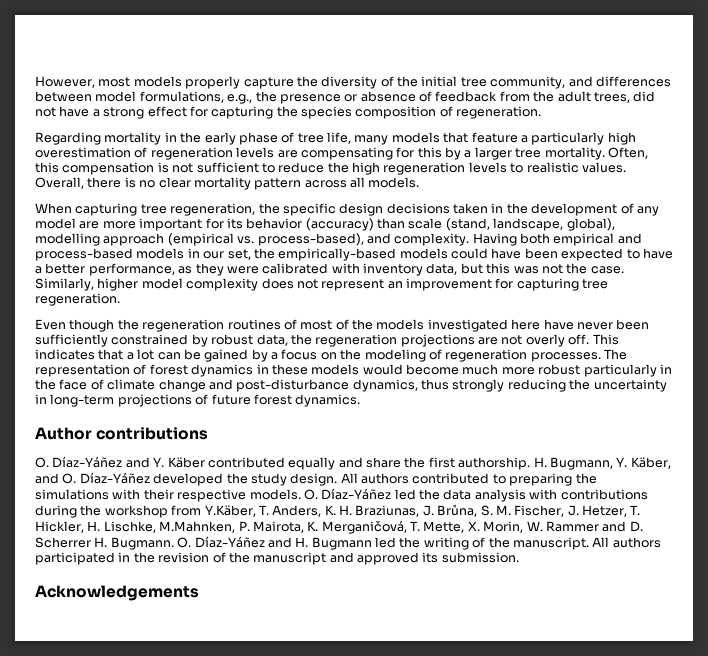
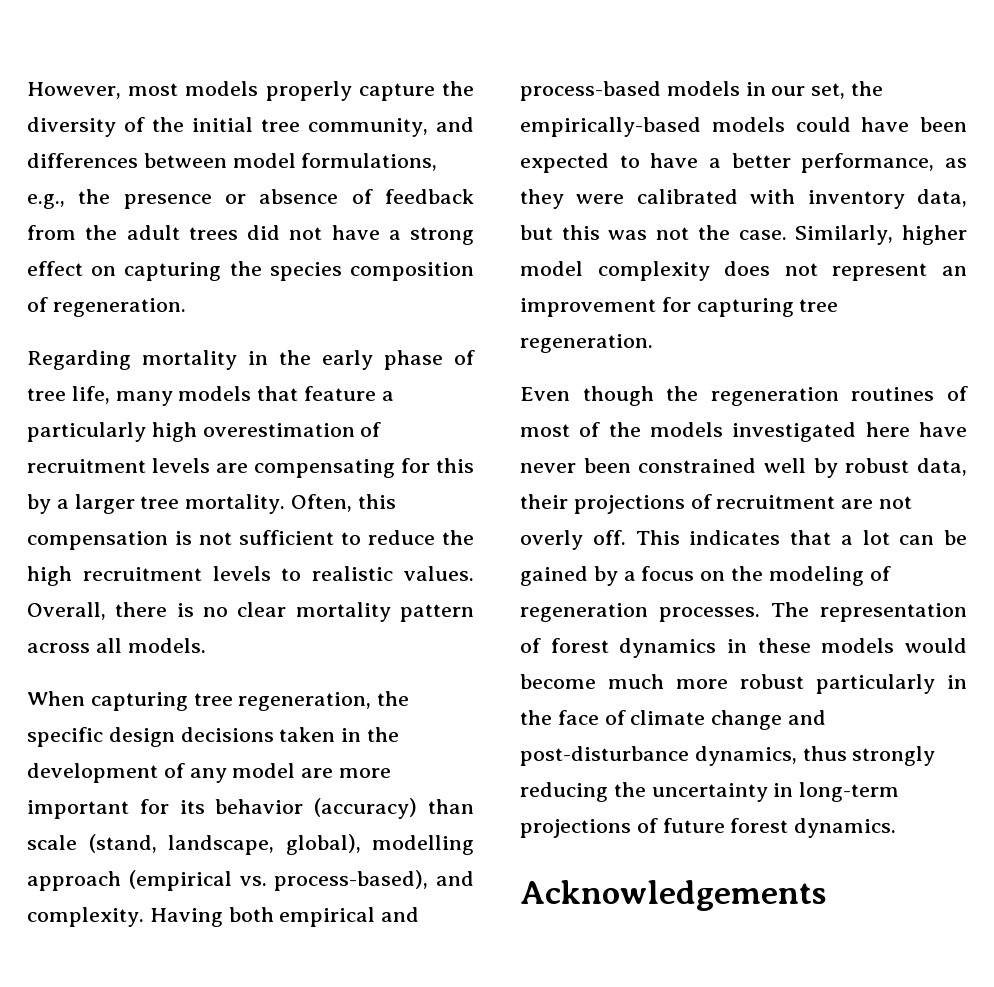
[593,92,630,103] trees, -> [188,227,238,240] trees
[189,106,208,117] for -> [91,266,117,276] on
[150,147,233,160] regeneration -> [27,459,146,473] recruitment
[383,162,466,175] regeneration -> [82,567,202,581] recruitment
[35,334,189,347] sufficiently constrained -> [638,458,806,473] constrained well
[290,334,475,347] the regeneration projections -> [520,494,836,514] their projections of recruitment
[35,427,209,440] [35,456,671,470] [35,472,597,486] [35,488,648,502] [35,504,641,518] [35,520,643,534] [35,536,661,550] [35,552,519,565] // Author contributions // O. Díaz-Yáñez and Y. Käber contributed equally and share the first authorship. H. Bugmann, Y. Käber, and O. Díaz-Yáñez developed the study design. All authors contributed to preparing the simulations with their respective models. O. Díaz-Yáñez led the data analysis with contributions during the workshop from Y.Käber, T. Anders, K. H. Braziunas, J. Brůna, S. M. Fischer, J. Hetzer, T. Hickler, H. Lischke, M.Mahnken, P. Mairota, K. Merganičová, T. Mette, X. Morin, W. Rammer and D. Scherrer H. Bugmann. O. Díaz-Yáñez and H. Bugmann led the writing of the manuscript. All authors participated in the revision of the manuscript and approved its submission. -> (897, 828) none

